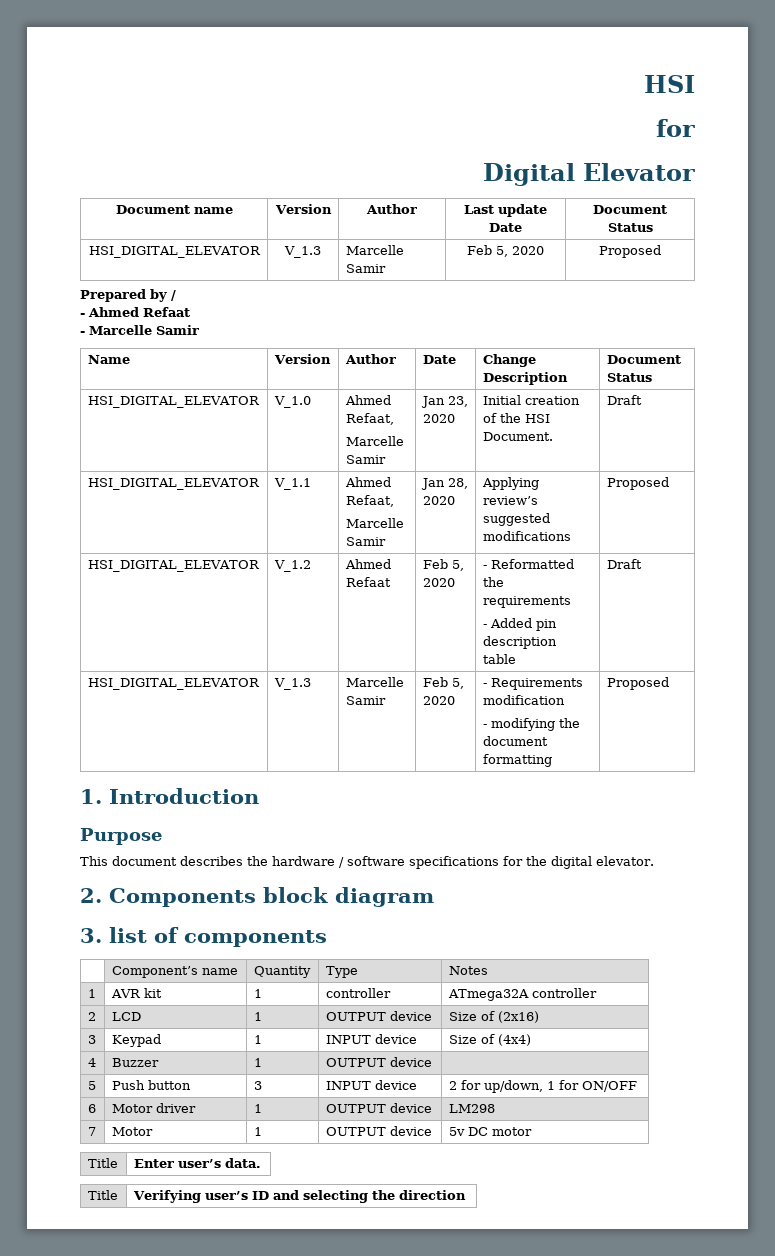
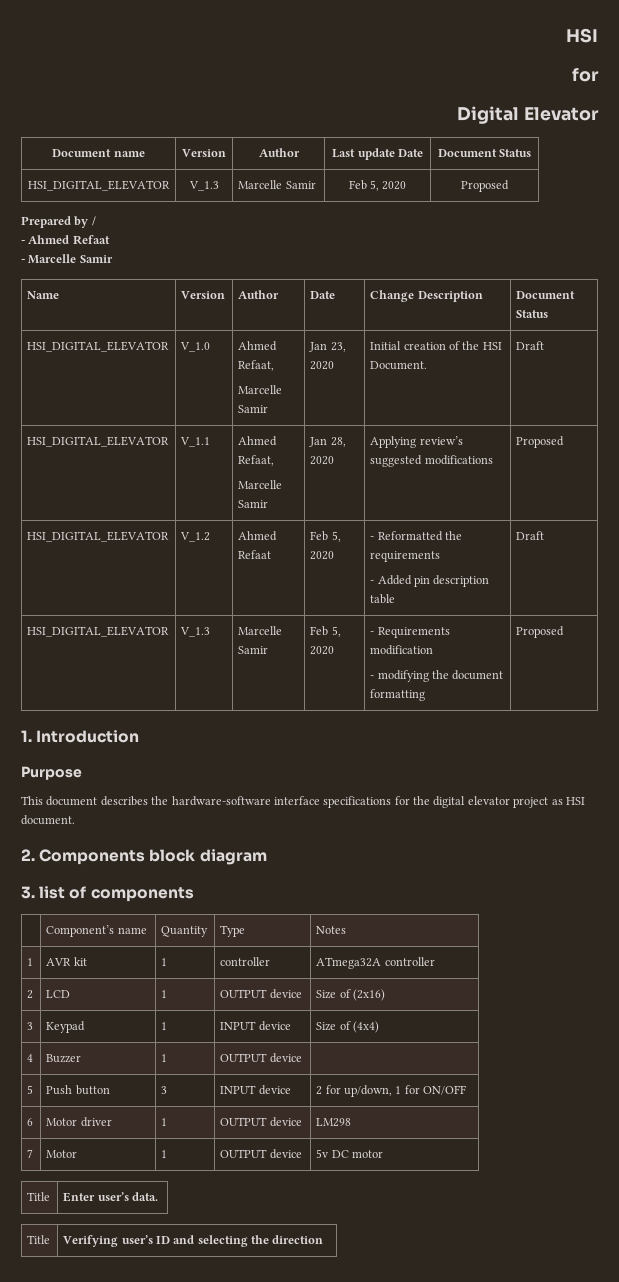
[272,856,405,868] hardware / software -> [171,796,320,806] hardware-software interface
[596,856,654,866] elevator. -> [467,796,585,808] [21,815,75,825] elevator project as HSI document.

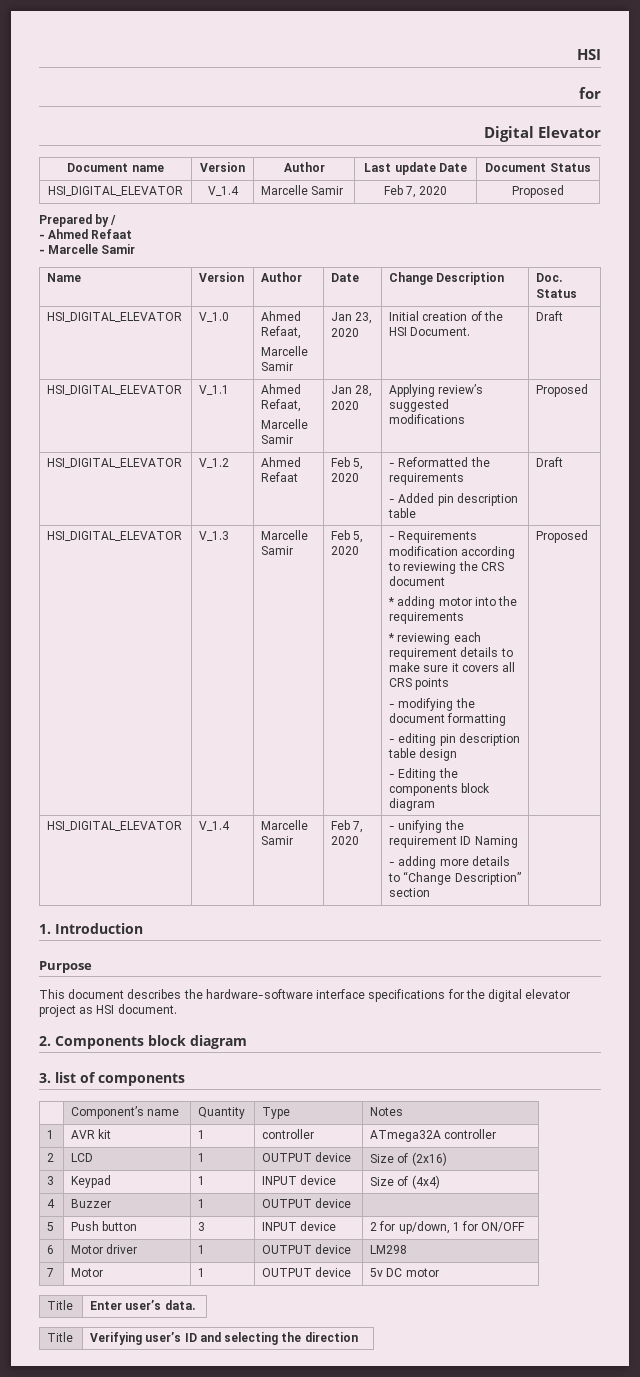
[188,181,219,191] [238,180,316,189] [348,180,379,191] V_1.3 | Marcelle Samir | Feb 5, -> [207,186,239,196] [261,185,344,195] [383,185,416,198] V_1.4 | Marcelle Samir | Feb 7,
[516,291,576,299] Document -> [536,273,563,282] Doc.
(434, 650) none -> [461,546,516,559] [388,561,504,574] [389,576,446,586] [388,596,518,609] [389,612,465,624] [388,632,481,645] [389,647,513,660] [389,662,516,672] [389,678,450,690] according to reviewing the CRS document // * adding motor into the requirements // * reviewing each requirement details to make sure it covers all CRS points
[516,626,565,638] | Proposed -> [389,733,520,746] [388,748,458,761] [389,768,458,781] [389,783,491,796] [389,798,436,811] [536,530,589,543] [47,821,183,831] [199,821,231,831] [261,820,309,830] [261,836,294,845] [331,820,364,833] [331,836,360,845] [389,820,464,833] [389,836,518,848] [389,856,510,869] [388,871,521,885] [389,888,431,897] // - editing pin description table design // - Editing the components block diagram | Proposed // HSI_DIGITAL_ELEVATOR | V_1.4 | Marcelle Samir | Feb 7, 2020 | - unifying the requirement ID Naming // - adding more details to “Change Description” section |

